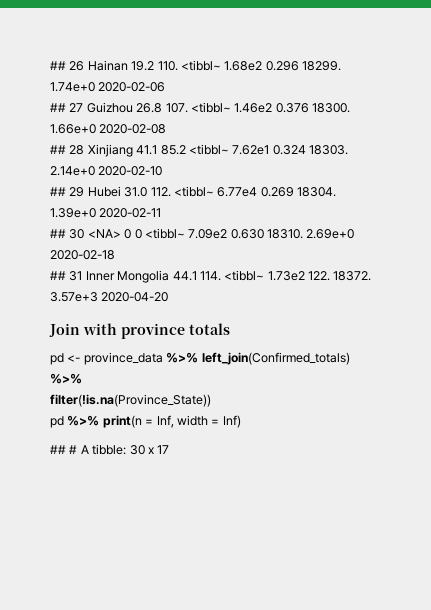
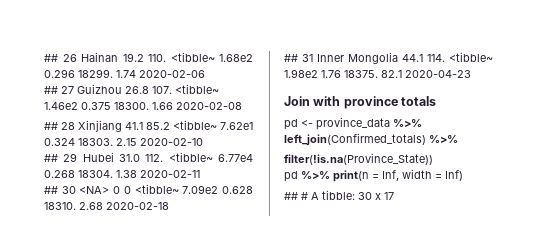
[180,60,221,71] <tibbl~ -> [170,52,215,62] <tibble~
[50,82,95,92] 1.74e+0 -> [116,70,136,78] 1.74
[190,102,350,113] [50,124,96,134] <tibbl~ 1.46e2 0.376 18300. 1.66e+0 -> [175,84,219,94] [44,102,173,110] <tibble~ 1.46e2 0.375 18300. 1.66
[188,144,229,155] <tibbl~ -> [173,120,217,130] <tibble~
[50,166,95,176] 2.14e+0 -> [116,138,137,146] 2.15
[173,186,336,197] [50,208,96,218] <tibbl~ 6.77e4 0.269 18304. 1.39e+0 -> [168,152,253,162] [44,170,137,178] <tibble~ 6.77e4 0.268 18304. 1.38
[144,228,355,239] <tibbl~ 7.09e2 0.630 18310. 2.69e+0 -> [134,184,253,194] [44,202,103,210] <tibble~ 7.09e2 0.628 18310. 2.68
[224,270,372,281] [50,292,169,302] <tibbl~ 1.73e2 122. 18372. 3.57e+3 2020-04-20 -> [449,52,493,62] [284,69,471,78] <tibble~ 1.98e2 1.76 18375. 82.1 2020-04-23

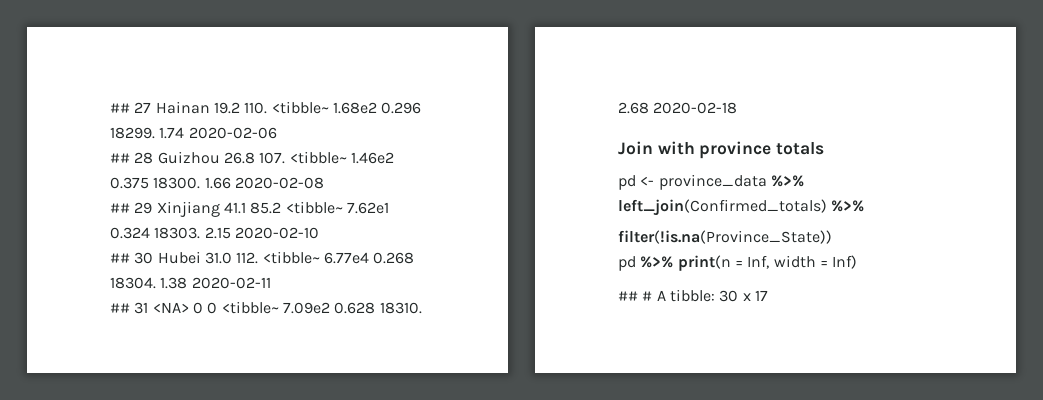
[44,54,77,62] ## 26 -> [110,102,152,113] ## 27
[61,86,74,94] 27 -> [134,152,154,164] 28
[61,122,75,130] 28 -> [134,202,153,214] 29
[63,153,78,162] 29 -> [134,252,154,264] 30
[61,186,76,194] 30 -> [134,302,149,314] 31
[284,52,493,64] [284,69,471,78] // ## 31 Inner Mongolia 44.1 114. <tibble~ 1.98e2 1.76 18375. 82.1 2020-04-23 -> (738, 108) none

